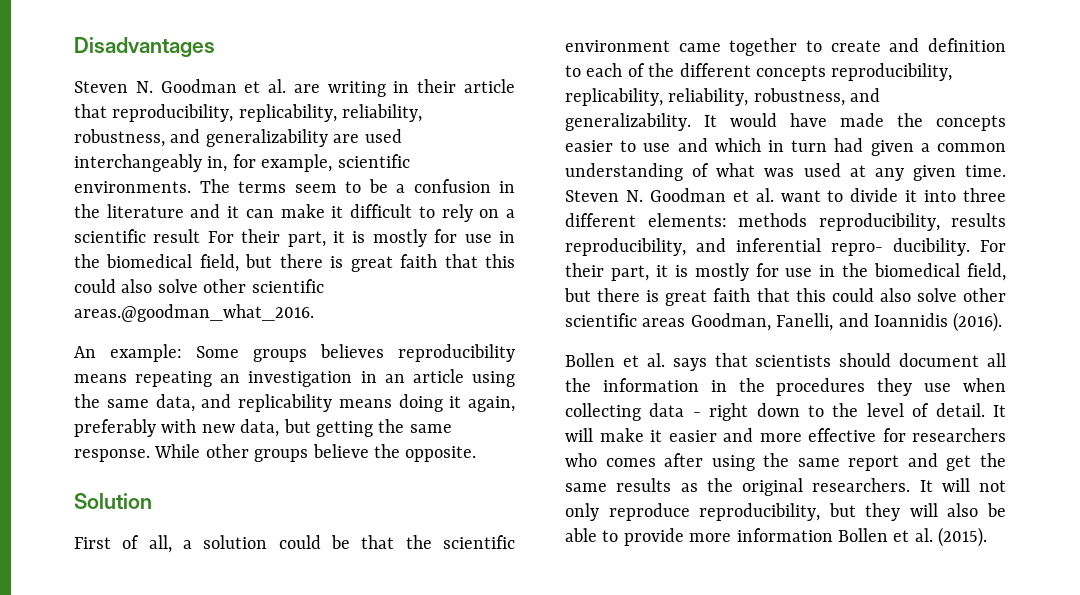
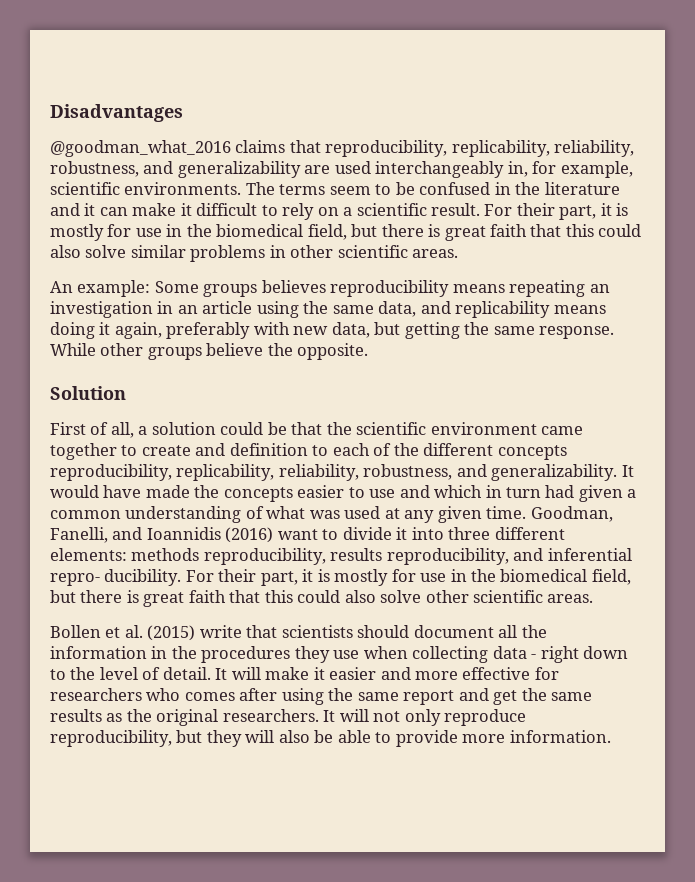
[74,79,515,97] Steven N. Goodman et al. are writing in their article -> [50,140,286,157] @goodman_what_2016 claims
[396,179,491,193] a confusion -> [419,182,491,195] confused
[153,229,201,243] result -> [431,203,481,216] result.
[203,279,324,293] [74,304,314,322] other scientific areas.@goodman_what_2016. -> [130,245,459,262] similar problems in other scientific areas.
[565,188,774,202] Steven N. Goodman et al. -> [530,506,613,522] [50,527,274,543] Goodman, Fanelli, and Ioannidis (2016)
[642,312,1003,332] [565,353,707,371] areas Goodman, Fanelli, and Ioannidis (2016). // Bollen et al. says -> [547,594,594,603] [50,625,242,641] areas. // Bollen et al. (2015) write
[736,527,988,547] information Bollen et al. (2015). -> [509,730,611,743] information.

